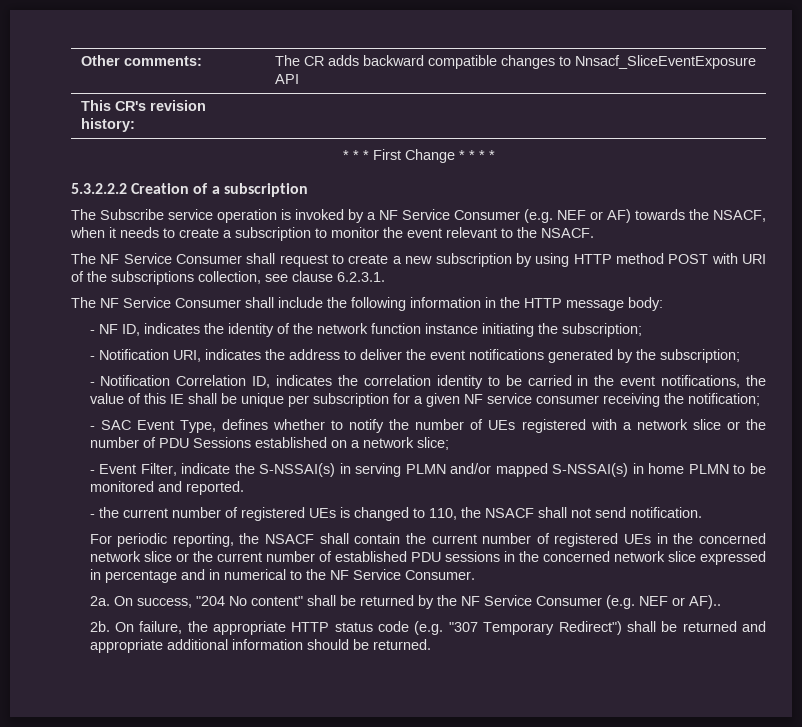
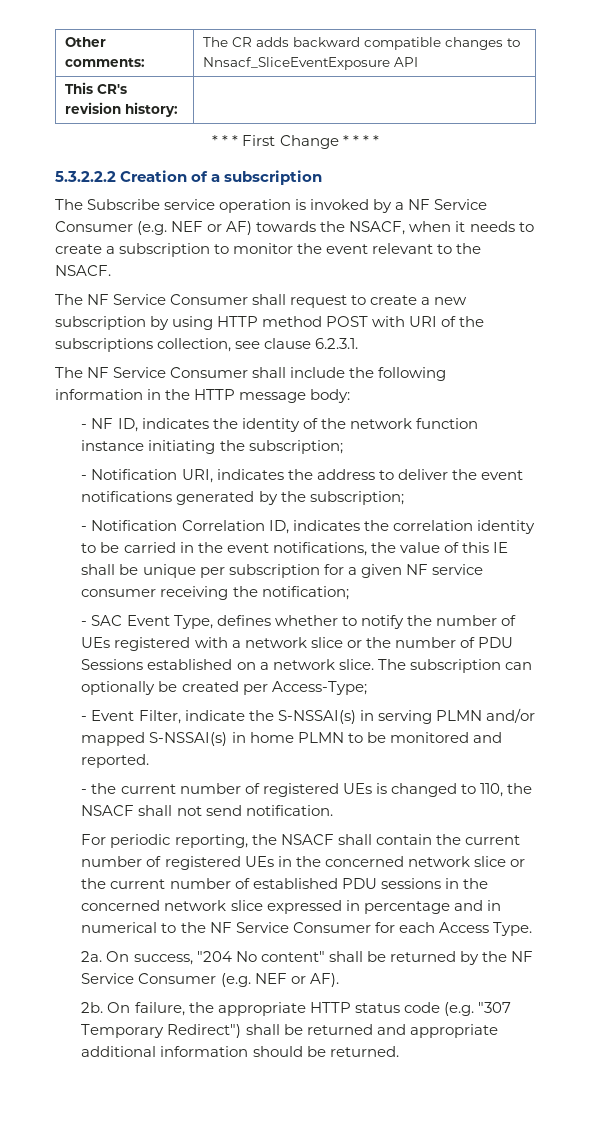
[416,437,449,450] slice; -> [338,659,532,673] [81,681,367,695] slice. The subscription can optionally be created per Access-Type;
[404,570,475,580] Consumer. -> [292,922,532,936] Consumer for each Access Type.
[688,595,721,609] AF).. -> [309,973,339,987] AF).

